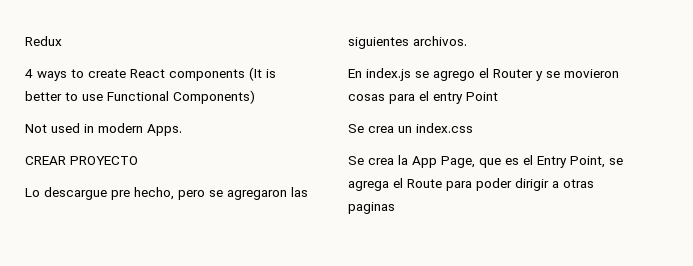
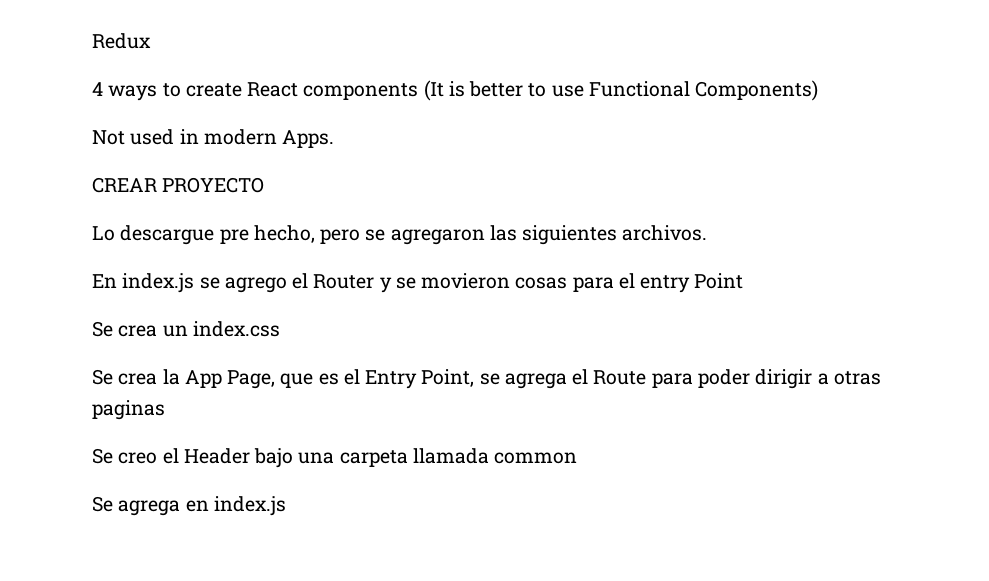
(395, 208) none -> [92,448,578,468] [92,496,286,516] // Se creo el Header bajo una carpeta llamada common // Se agrega en index.js

